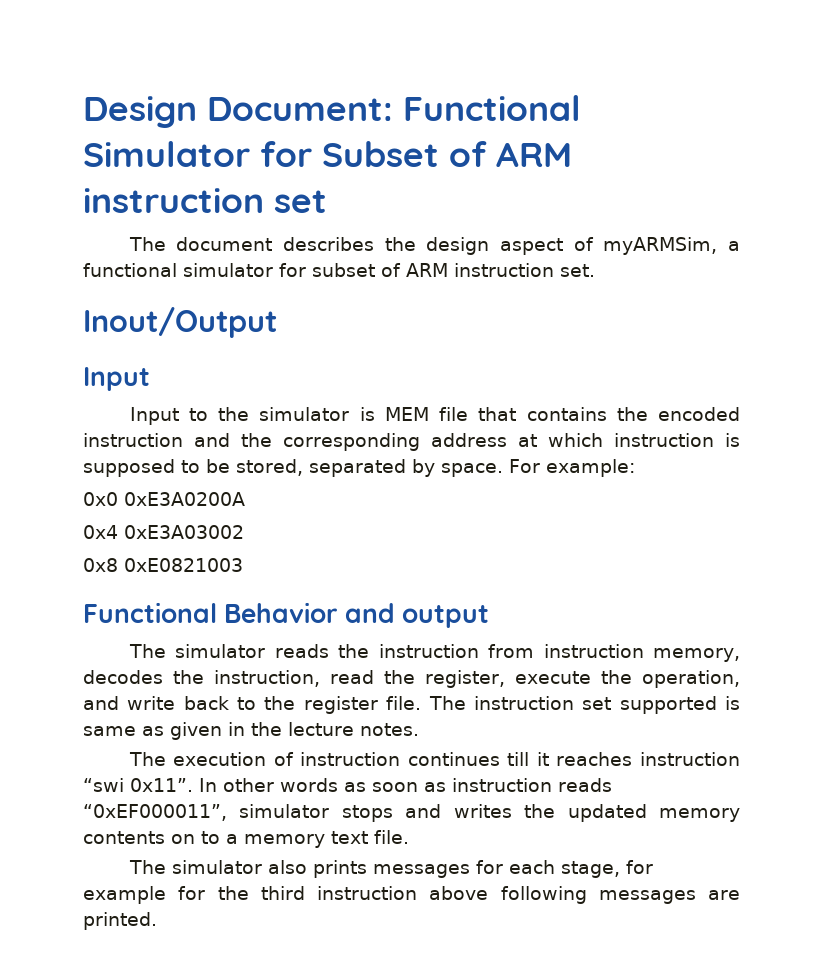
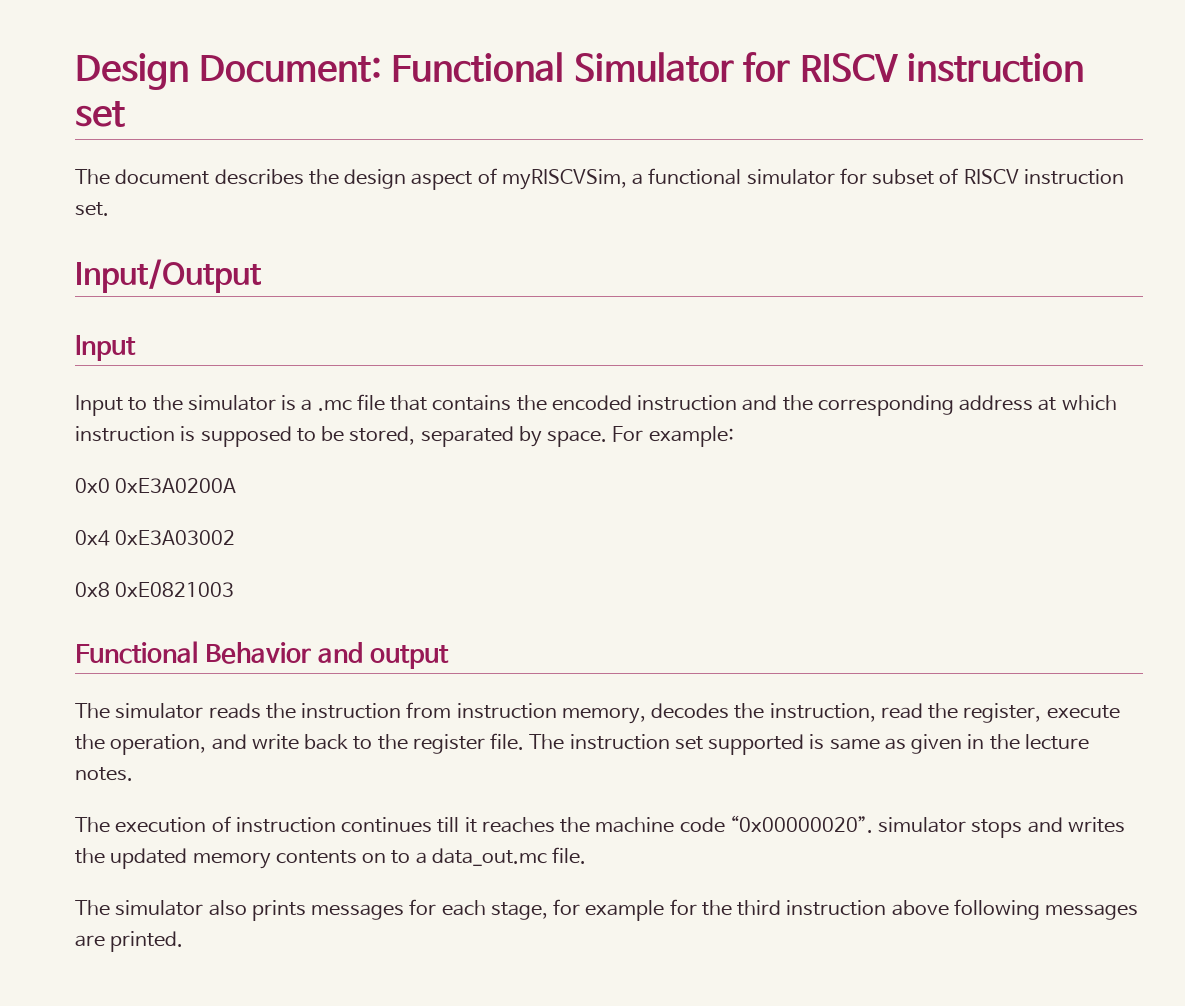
[322,141,572,167] Subset of ARM -> [799,53,898,82] RISCV
[603,237,718,255] myARMSim, -> [501,169,627,190] myRISCVSim,
[406,263,448,277] ARM -> [963,169,1019,184] RISCV
[83,307,277,338] Inout/Output -> [75,259,261,293] Input/Output
[384,407,429,421] MEM -> [301,399,352,411] a .mc
[640,752,740,766] [83,778,612,792] [83,804,227,821] instruction “swi 0x11”. In other words as soon as instruction reads “0xEF000011”, -> [560,815,873,833] the machine code “0x00000020”.
[244,831,368,848] memory text -> [431,848,547,866] data_out.mc

